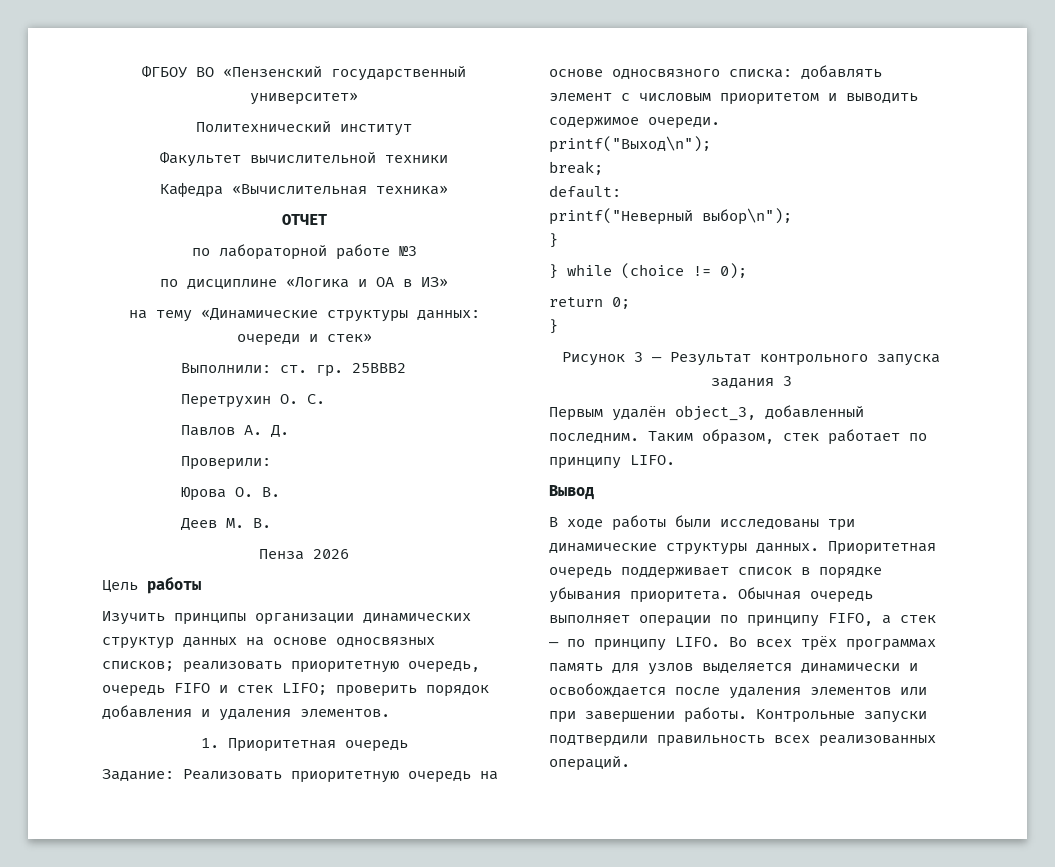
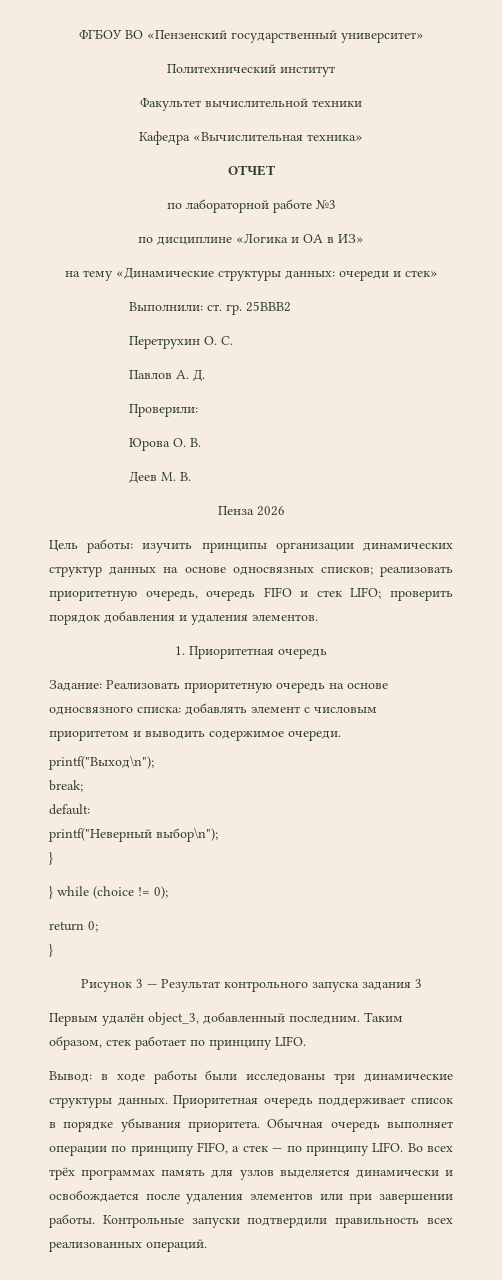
[147,576,201,594] [102,611,165,625] работы // Изучить -> [87,539,193,553] работы: изучить
[549,485,594,500] [549,517,558,527] Вывод // В -> [49,1071,108,1082] Вывод: в

